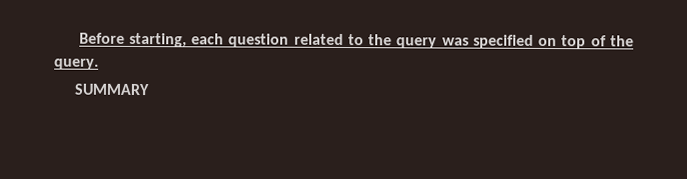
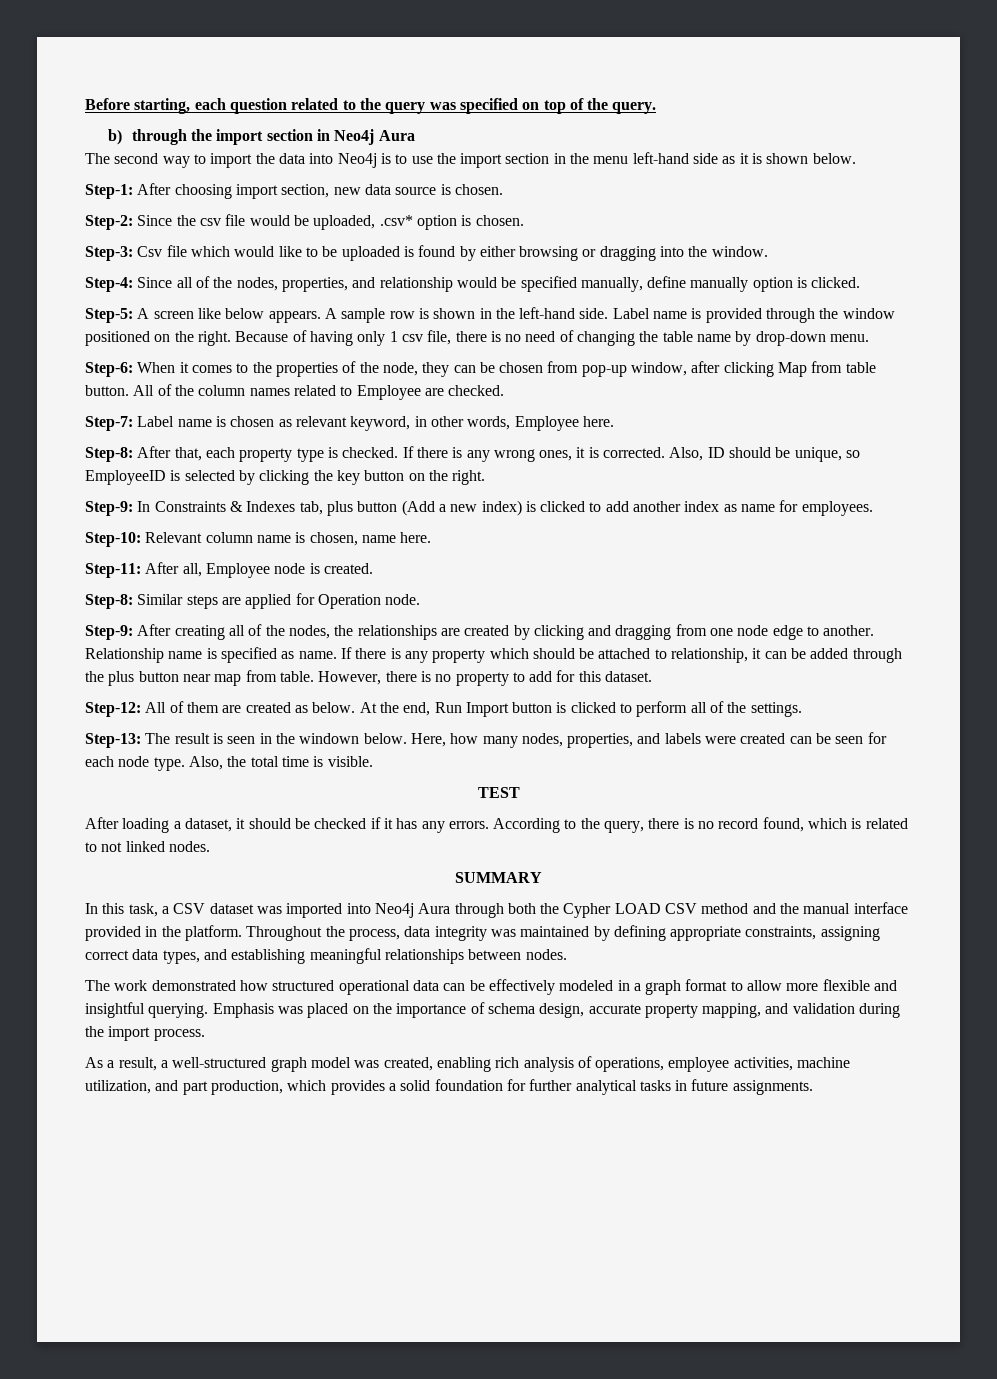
[73,83,150,96] SUMMARY -> [108,129,415,145] [85,152,856,168] [85,183,503,199] [85,214,524,230] [85,245,768,261] [85,276,861,292] [85,307,895,323] [85,330,870,346] [85,361,876,377] [85,384,505,400] [85,416,614,431] [85,446,861,462] [85,470,486,485] [85,500,873,516] [85,532,432,547] [85,562,373,578] [85,593,421,609] [85,624,875,640] [85,647,902,663] [85,670,653,686] [85,701,802,717] [85,732,887,748] [85,756,373,771] [477,787,520,798] [85,817,908,833] [85,841,210,852] [455,872,542,883] [85,902,908,918] [85,925,880,941] [85,948,567,964] [85,979,898,995] [85,1002,901,1018] [85,1026,205,1041] [85,1056,851,1072] [85,1079,813,1095] b) through the import section in Neo4j Aura // The second way to import the data into Neo4j is to use the import section in the menu left-hand side as it is shown below. // Step-1: After choosing import section, new data source is chosen. // Step-2: Since the csv file would be uploaded, .csv* option is chosen. // Step-3: Csv file which would like to be uploaded is found by either browsing or dragging into the window. // Step-4: Since all of the nodes, properties, and relationship would be specified manually, define manually option is clicked. // Step-5: A screen like below appears. A sample row is shown in the left-hand side. Label name is provided through the window positioned on the right. Because of having only 1 csv file, there is no need of changing the table name by drop-down menu. // Step-6: When it comes to the properties of the node, they can be chosen from pop-up window, after clicking Map from table button. All of the column names related to Employee are checked. // Step-7: Label name is chosen as relevant keyword, in other words, Employee here. // Step-8: After that, each property type is checked. If there is any wrong ones, it is corrected. Also, ID should be unique, so EmployeeID is selected by clicking the key button on the right. // Step-9: In Constraints & Indexes tab, plus button (Add a new index) is clicked to add another index as name for employees. // Step-10: Relevant column name is chosen, name here. // Step-11: After all, Employee node is created. // Step-8: Similar steps are applied for Operation node. // Step-9: After creating all of the nodes, the relationships are created by clicking and dragging from one node edge to another. Relationship name is specified as name. If there is any property which should be attached to relationship, it can be added through the plus button near map from table. However, there is no property to add for this dataset. // Step-12: All of them are created as below. At the end, Run Import button is clicked to perform all of the settings. // Step-13: The result is seen in the windown below. Here, how many nodes, properties, and labels were created can be seen for each node type. Also, the total time is visible. // TEST // After loading a dataset, it should be checked if it has any errors. According to the query, there is no record found, which is related to not linked nodes. // SUMMARY // In this task, a CSV dataset was imported into Neo4j Aura through both the Cypher LOAD CSV method and the manual interface provided in the platform. Throughout the process, data integrity was maintained by defining appropriate constraints, assigning correct data types, and establishing meaningful relationships between nodes. // The work demonstrated how structured operational data can be effectively modeled in a graph format to allow more flexible and insightful querying. Emphasis was placed on the importance of schema design, accurate property mapping, and validation during the import process. // As a result, a well-structured graph model was created, enabling rich analysis of operations, employee activities, machine utilization, and part production, which provides a solid foundation for further analytical tasks in future assignments.

